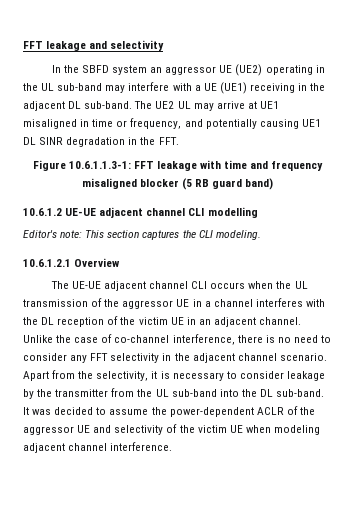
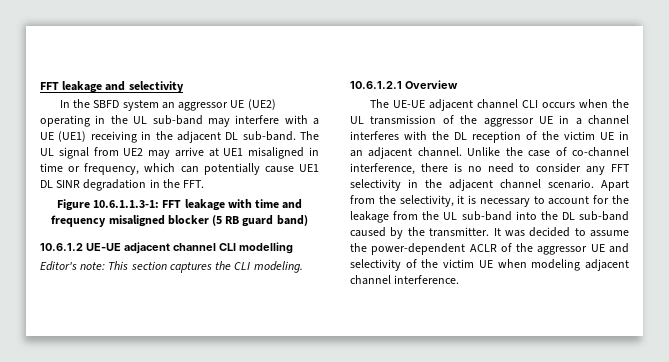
[155,101,191,109] UE2 UL -> [40,147,144,159] UL signal from UE2
[184,119,299,129] and potentially causing -> [144,163,294,175] which can potentially cause
[239,371,325,381] [23,389,109,399] consider leakage by the transmitter -> [548,195,629,205] [350,211,389,223] account for the leakage
[276,389,325,397] sub-band. -> [579,211,629,221] [350,227,490,239] sub-band caused by the transmitter.

